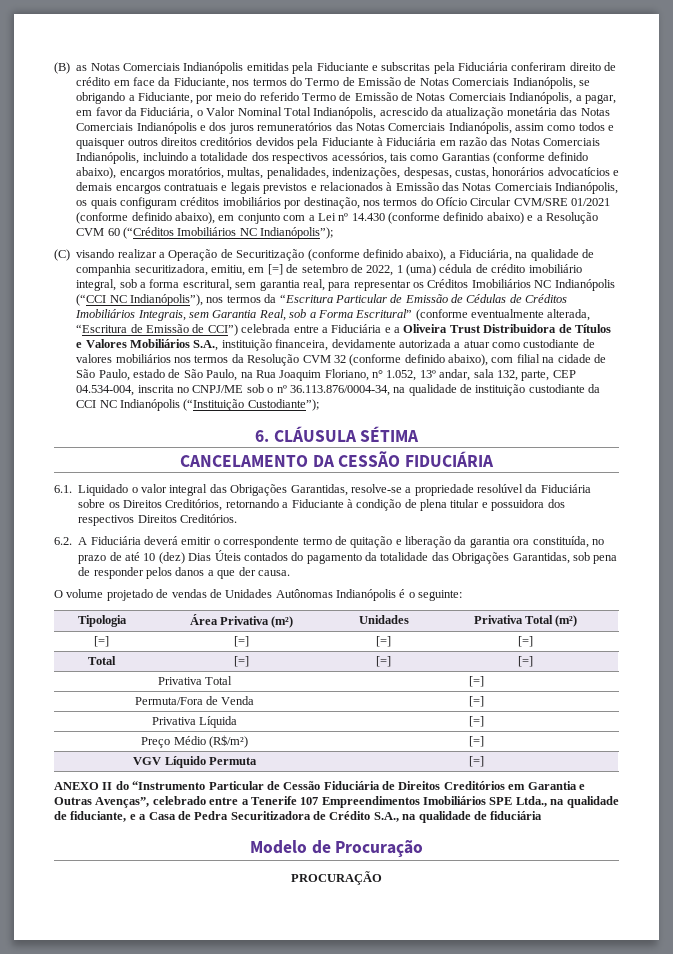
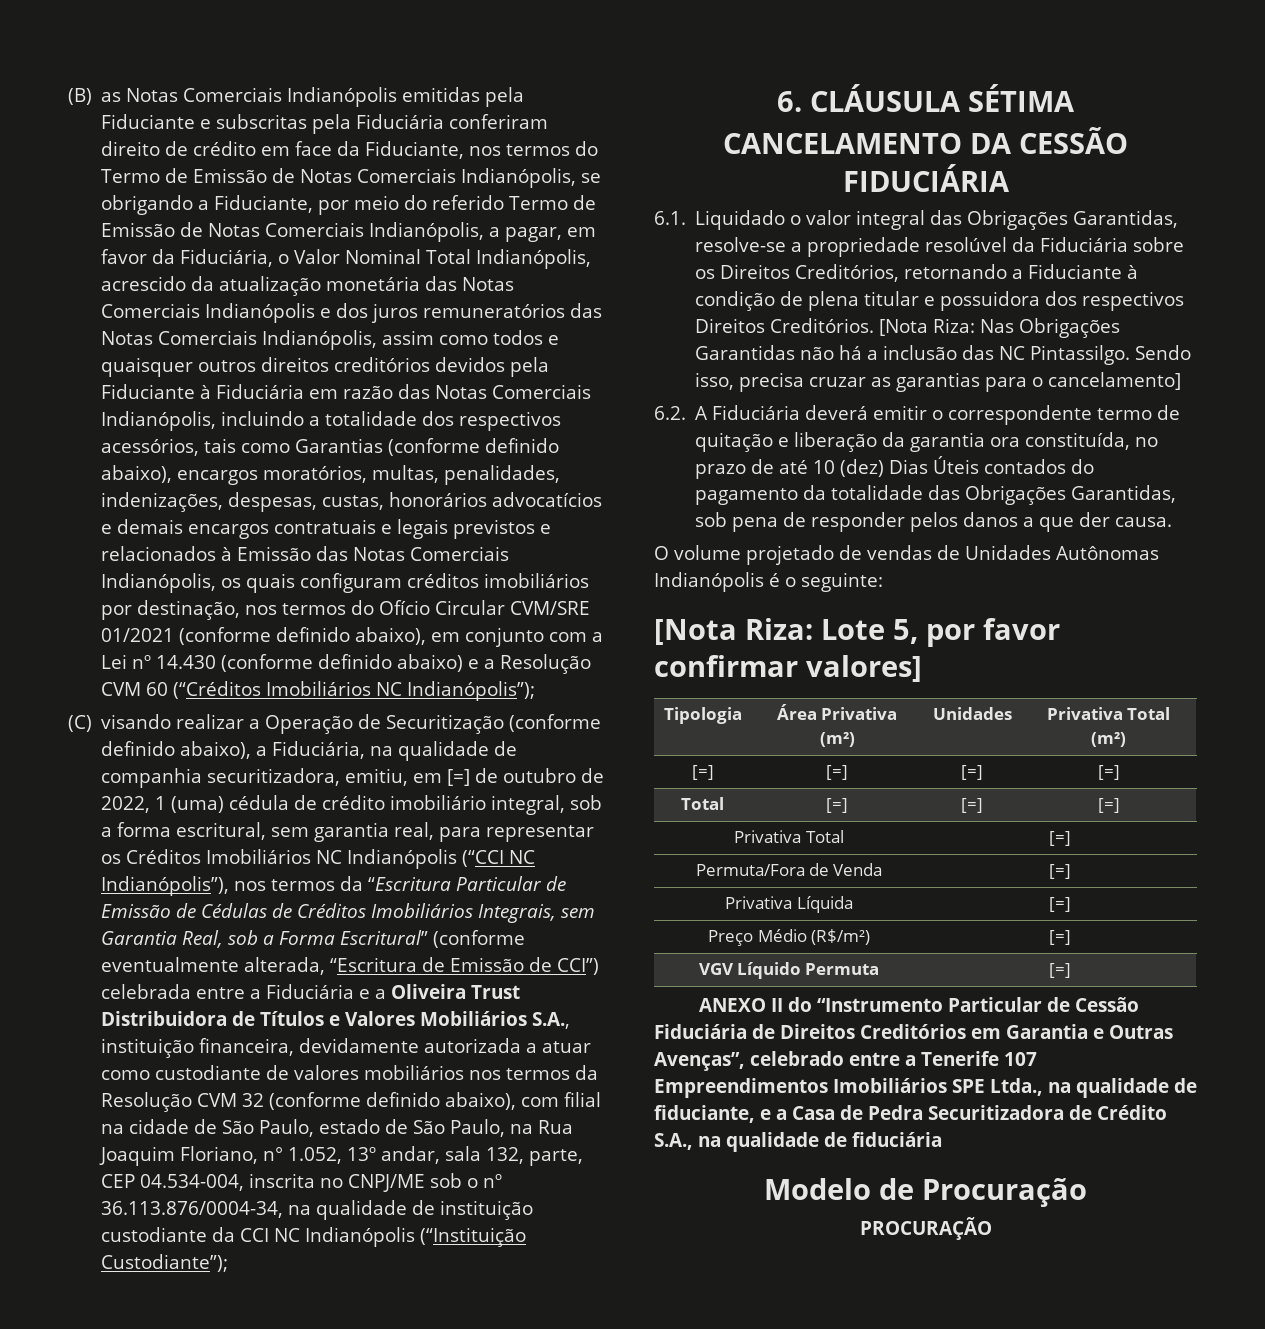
[301,264,348,273] setembro -> [503,768,577,783] outubro
(237, 518) none -> [879,318,1121,338] [695,345,1192,365] [695,372,1182,392] [Nota Riza: Nas Obrigações Garantidas não há a inclusão das NC Pintassilgo. Sendo isso, precisa cruzar as garantias para o cancelamento]
(463, 595) none -> [654,618,1060,647] [654,655,922,682] // [Nota Riza: Lote 5, por favor confirmar valores]

